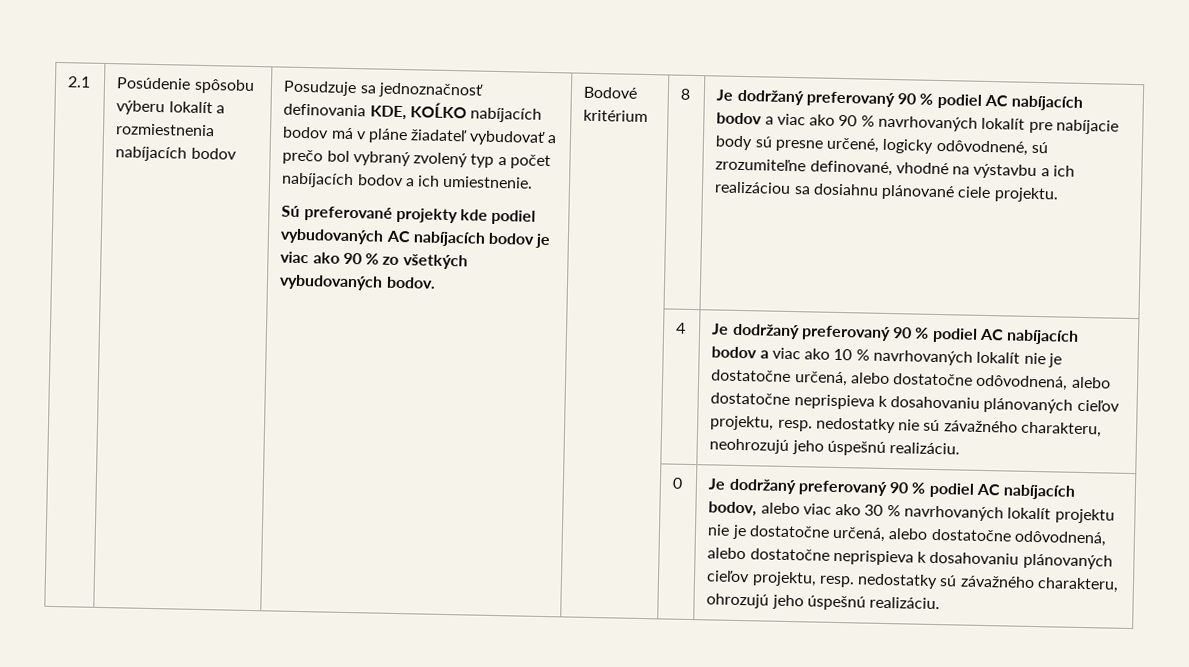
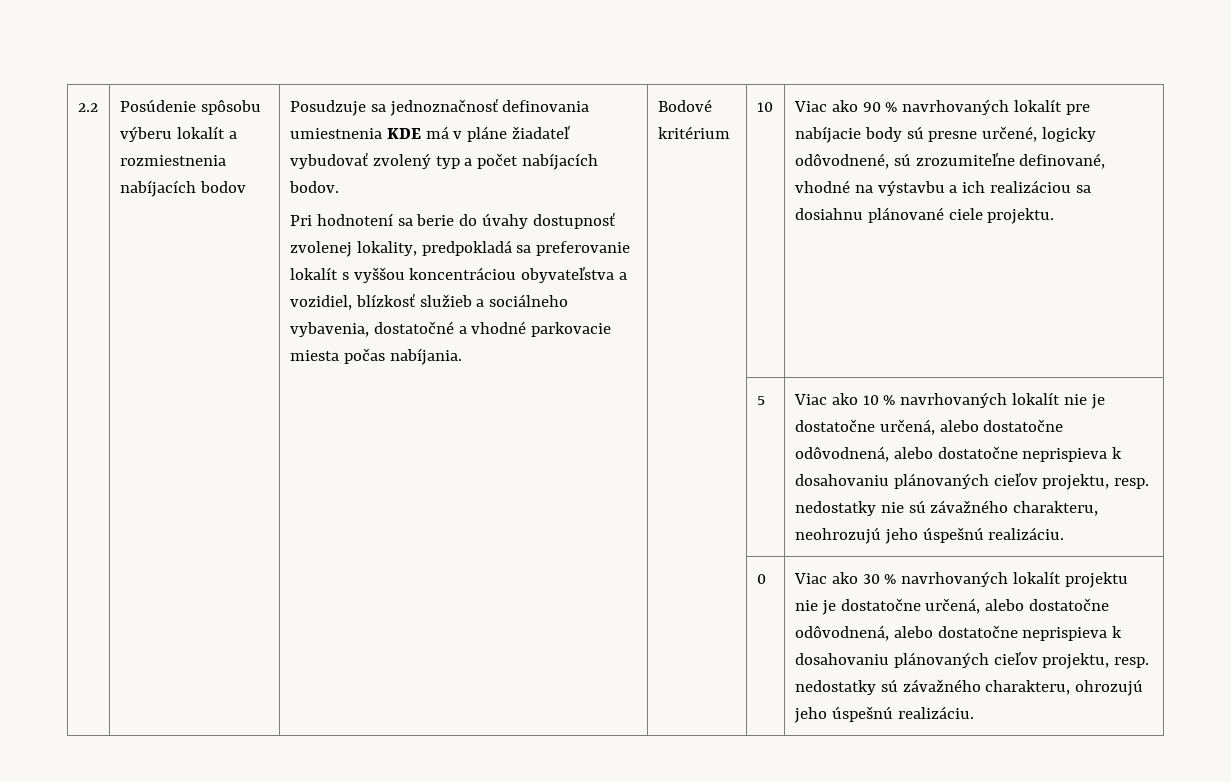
[67,76,92,88] 2.1 -> [77,103,98,112] 2.2
[369,102,543,123] [282,126,330,139] KDE, KOĹKO nabíjacích bodov -> [289,128,421,139] umiestnenia KDE
[547,135,558,144] [282,149,411,167] a prečo bol vybraný -> (369, 160) none
[356,174,534,189] [281,205,537,225] [280,228,552,249] [280,251,468,270] [279,274,436,291] [583,86,639,99] [583,109,649,123] [680,88,692,100] [716,89,1084,111] [716,112,806,126] bodov a ich umiestnenie. // Sú preferované projekty kde podiel vybudovaných AC nabíjacích bodov je viac ako 90 % zo všetkých vybudovaných bodov. | Bodové kritérium | 8 | Je dodržaný preferovaný 90 % podiel AC nabíjacích bodov a viac -> [288,181,339,193] [289,212,617,229] [289,240,631,257] [289,266,628,283] [289,293,569,310] [289,321,612,337] [289,348,462,365] [657,99,712,112] [657,126,730,139] [756,102,773,112] [793,101,827,112] bodov. // Pri hodnotení sa berie do úvahy dostupnosť zvolenej lokality, predpokladá sa preferovanie lokalít s vyššou koncentráciou obyvateľstva a vozidiel, blízkosť služieb a sociálneho vybavenia, dostatočné a vhodné parkovacie miesta počas nabíjania. | Bodové kritérium | 10 | Viac
[676,322,687,334] [712,323,1080,345] [711,346,801,360] 4 | Je dodržaný preferovaný 90 % podiel AC nabíjacích bodov a viac -> [756,396,765,405] [793,394,827,405] 5 | Viac
[708,478,1076,500] [708,501,832,517] Je dodržaný preferovaný 90 % podiel AC nabíjacích bodov, alebo viac -> [793,573,827,584] Viac

